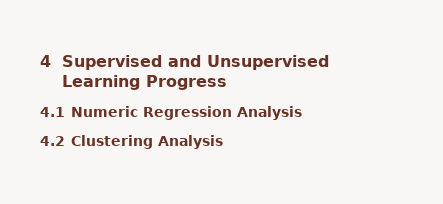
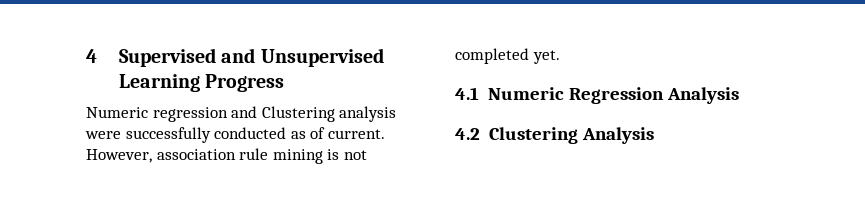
(227, 82) none -> [86,106,397,122] [85,127,385,143] [86,148,367,164] [455,48,560,64] // Numeric regression and Clustering analysis were successfully conducted as of current. However, association rule mining is not completed yet.

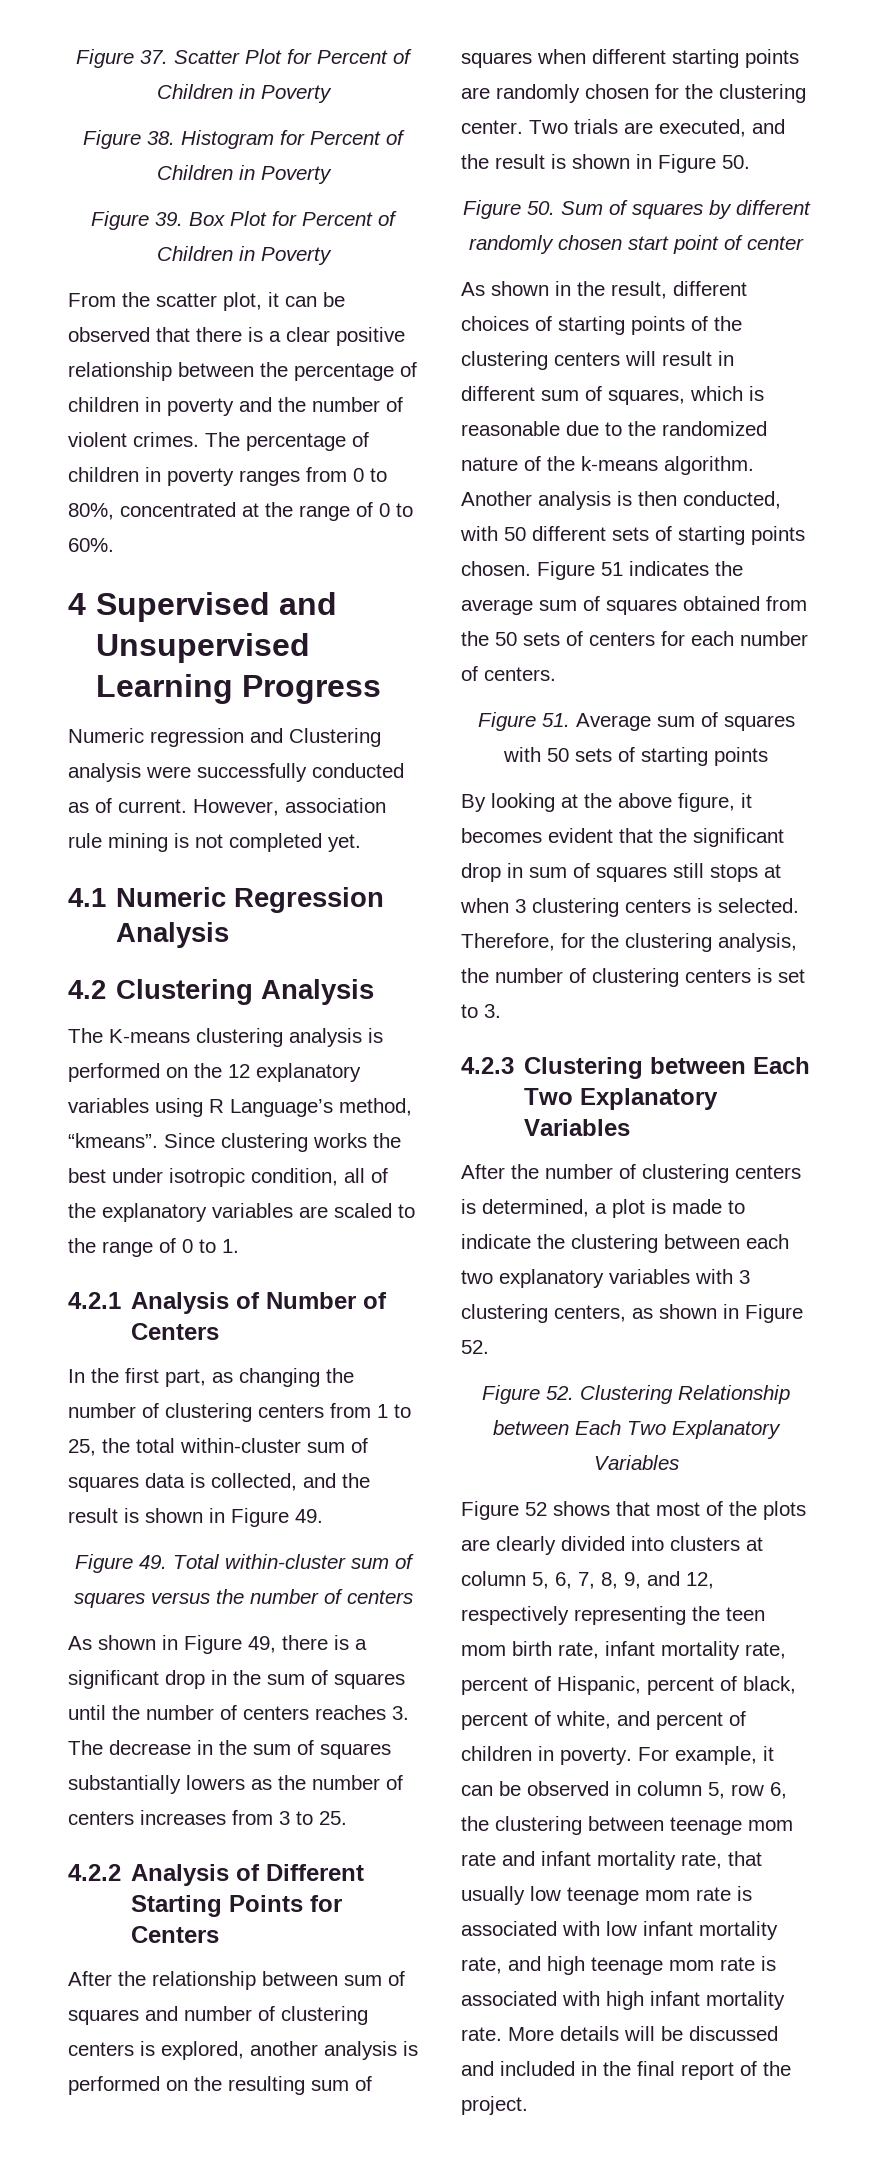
(86, 56) none -> [76,49,412,68] [156,84,332,103] [83,130,405,149] [156,165,332,184] [91,211,397,230] [156,246,332,265] [68,292,345,311] [68,327,405,346] [68,362,417,381] [68,397,403,416] [68,432,369,451] [68,467,387,486] [68,502,413,521] [68,538,114,552] Figure 37. Scatter Plot for Percent of Children in Poverty // Figure 38. Histogram for Percent of Children in Poverty // Figure 39. Box Plot for Percent of Children in Poverty // From the scatter plot, it can be observed that there is a clear positive relationship between the percentage of children in poverty and the number of violent crimes. The percentage of children in poverty ranges from 0 to 80%, concentrated at the range of 0 to 60%. //
(654, 135) none -> [68,1028,383,1047] [68,1063,361,1082] [68,1098,412,1117] [68,1133,401,1152] [68,1168,388,1187] [68,1203,415,1222] [68,1238,239,1257] [68,1292,388,1314] [131,1323,220,1340] [68,1368,354,1387] [68,1403,411,1422] [68,1438,368,1456] [68,1473,370,1492] [68,1508,323,1527] [74,1554,414,1573] [73,1589,413,1608] [68,1635,367,1654] [68,1670,405,1689] [68,1705,409,1720] [68,1740,391,1759] [68,1775,403,1794] [68,1810,347,1825] [68,1864,365,1886] [131,1895,343,1917] [131,1926,220,1943] [68,1971,405,1990] [68,2006,368,2025] [68,2041,418,2060] [68,2076,372,2095] [461,49,799,68] [461,84,806,103] [461,119,785,137] [461,154,750,173] [462,200,811,219] [469,235,804,254] [461,281,747,299] [461,316,742,335] [461,351,734,370] [461,386,764,405] [461,421,767,436] [461,456,754,475] [461,491,781,510] [460,526,805,545] [461,561,743,580] [461,596,807,615] [461,631,808,646] [461,666,556,681] [477,712,795,731] [503,747,768,766] [461,793,752,812] [461,828,784,847] [461,863,781,882] [460,898,799,917] [461,933,797,952] [461,968,805,987] [461,1004,501,1018] [461,1057,811,1079] [524,1088,719,1110] [524,1119,631,1136] [461,1164,801,1183] [461,1199,745,1218] [461,1234,789,1253] [461,1269,750,1288] [461,1304,803,1323] [461,1340,489,1354] [482,1385,790,1404] [493,1420,781,1439] [593,1455,679,1470] [461,1501,806,1520] [461,1536,763,1555] [461,1571,714,1589] [461,1606,765,1625] [461,1641,786,1660] [461,1676,796,1695] [461,1711,746,1730] [461,1746,774,1765] [461,1781,787,1799] [461,1816,793,1835] [461,1851,762,1870] [461,1886,752,1905] [461,1921,778,1940] [461,1956,776,1975] [461,1991,785,2010] [461,2026,778,2041] [461,2061,791,2080] [461,2096,528,2115] // The K-means clustering analysis is performed on the 12 explanatory variables using R Language’s method, “kmeans”. Since clustering works the best under isotropic condition, all of the explanatory variables are scaled to the range of 0 to 1. // 4.2.1 Analysis of Number of Centers // In the first part, as changing the number of clustering centers from 1 to 25, the total within-cluster sum of squares data is collected, and the result is shown in Figure 49. // Figure 49. Total within-cluster sum of squares versus the number of centers // As shown in Figure 49, there is a significant drop in the sum of squares until the number of centers reaches 3. The decrease in the sum of squares substantially lowers as the number of centers increases from 3 to 25. // 4.2.2 Analysis of Different Starting Points for Centers // After the relationship between sum of squares and number of clustering centers is explored, another analysis is performed on the resulting sum of squares when different starting points are randomly chosen for the clustering center. Two trials are executed, and the result is shown in Figure 50. // Figure 50. Sum of squares by different randomly chosen start point of center // As shown in the result, different choices of starting points of the clustering centers will result in different sum of squares, which is reasonable due to the randomized nature of the k-means algorithm. Another analysis is then conducted, with 50 different sets of starting points chosen. Figure 51 indicates the average sum of squares obtained from the 50 sets of centers for each number of centers. // Figure 51. Average sum of squares with 50 sets of starting points // By looking at the above figure, it becomes evident that the significant drop in sum of squares still stops at when 3 clustering centers is selected. Therefore, for the clustering analysis, the number of clustering centers is set to 3. // 4.2.3 Clustering between Each Two Explanatory Variables // After the number of clustering centers is determined, a plot is made to indicate the clustering between each two explanatory variables with 3 clustering centers, as shown in Figure 52. // Figure 52. Clustering Relationship between Each Two Explanatory Variables // Figure 52 shows that most of the plots are clearly divided into clusters at column 5, 6, 7, 8, 9, and 12, respectively representing the teen mom birth rate, infant mortality rate, percent of Hispanic, percent of black, percent of white, and percent of children in poverty. For example, it can be observed in column 5, row 6, the clustering between teenage mom rate and infant mortality rate, that usually low teenage mom rate is associated with low infant mortality rate, and high teenage mom rate is associated with high infant mortality rate. More details will be discussed and included in the final report of the project.

